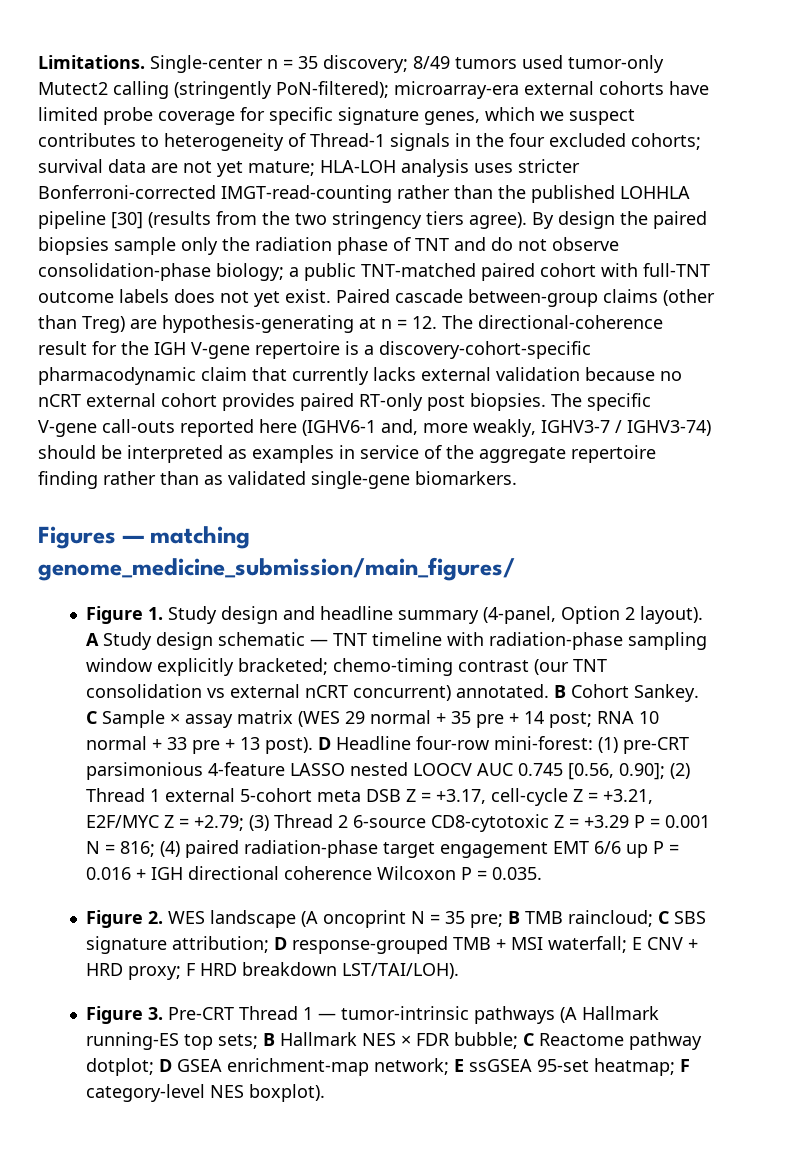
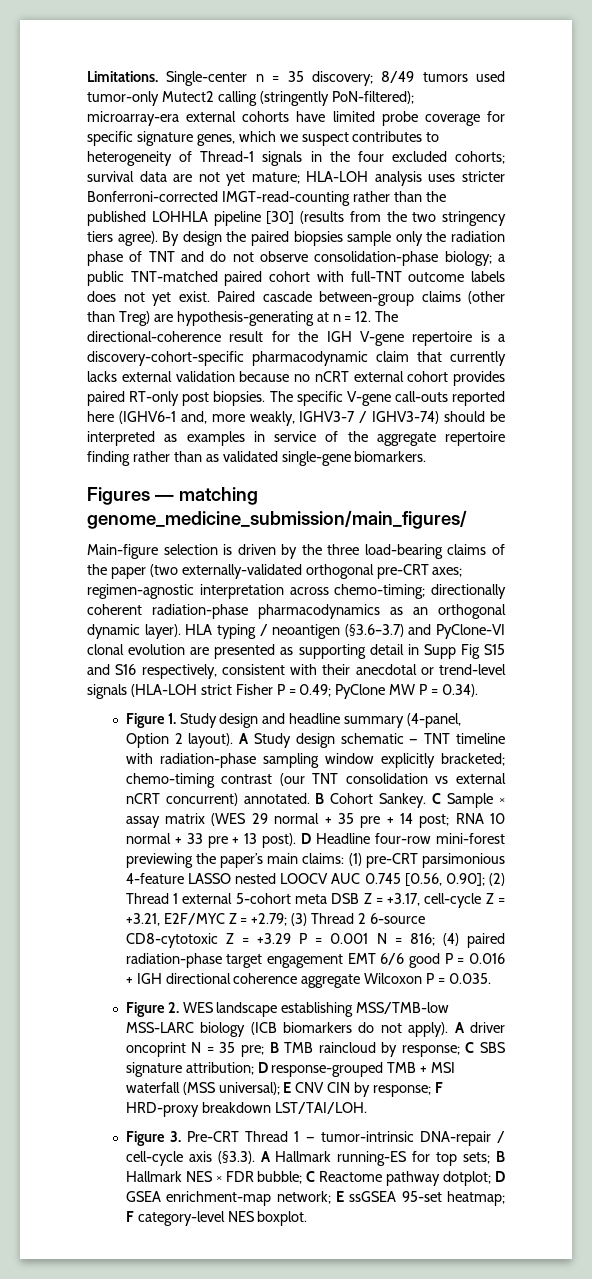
(515, 569) none -> [87,544,505,559] [87,564,463,579] [87,584,506,599] [87,604,506,619] [87,624,505,639] [87,644,506,659] [87,664,506,679] [87,684,479,699] // Main-figure selection is driven by the three load-bearing claims of the paper (two externally-validated orthogonal pre-CRT axes; regimen-agnostic interpretation across chemo-timing; directionally coherent radiation-phase pharmacodynamics as an orthogonal dynamic layer). HLA typing / neoantigen (§3.6–3.7) and PyClone-VI clonal evolution are presented as supporting detail in Supp Fig S15 and S16 respectively, consistent with their anecdotal or trend-level signals (HLA-LOH strict Fisher P = 0.49; PyClone MW P = 0.34).
[494,736,594,750] mini-forest: -> [436,833,505,844] [125,853,345,868] mini-forest previewing the paper’s main claims:
[626,844,649,858] up -> [409,953,441,968] good
(373, 873) none -> [301,974,361,988] aggregate
[301,911,319,927] (A -> [281,1002,450,1017] [125,1022,506,1037] establishing MSS/TMB-low MSS-LARC biology (ICB biomarkers do not apply). A driver
[568,910,654,927] raincloud; -> [318,1042,460,1057] raincloud by response;
[548,936,699,953] [86,962,460,980] waterfall; E CNV + HRD proxy; F HRD breakdown LST/TAI/LOH). -> [125,1082,444,1097] [125,1102,367,1117] waterfall (MSS universal); E CNV CIN by response; F HRD-proxy breakdown LST/TAI/LOH.
[474,1006,578,1024] pathways (A -> [419,1131,505,1146] [125,1151,271,1166] DNA-repair / cell-cycle axis (§3.3). A
(180, 1041) none -> [412,1151,431,1162] for
[249,1084,326,1102] boxplot). -> [257,1211,308,1226] boxplot.

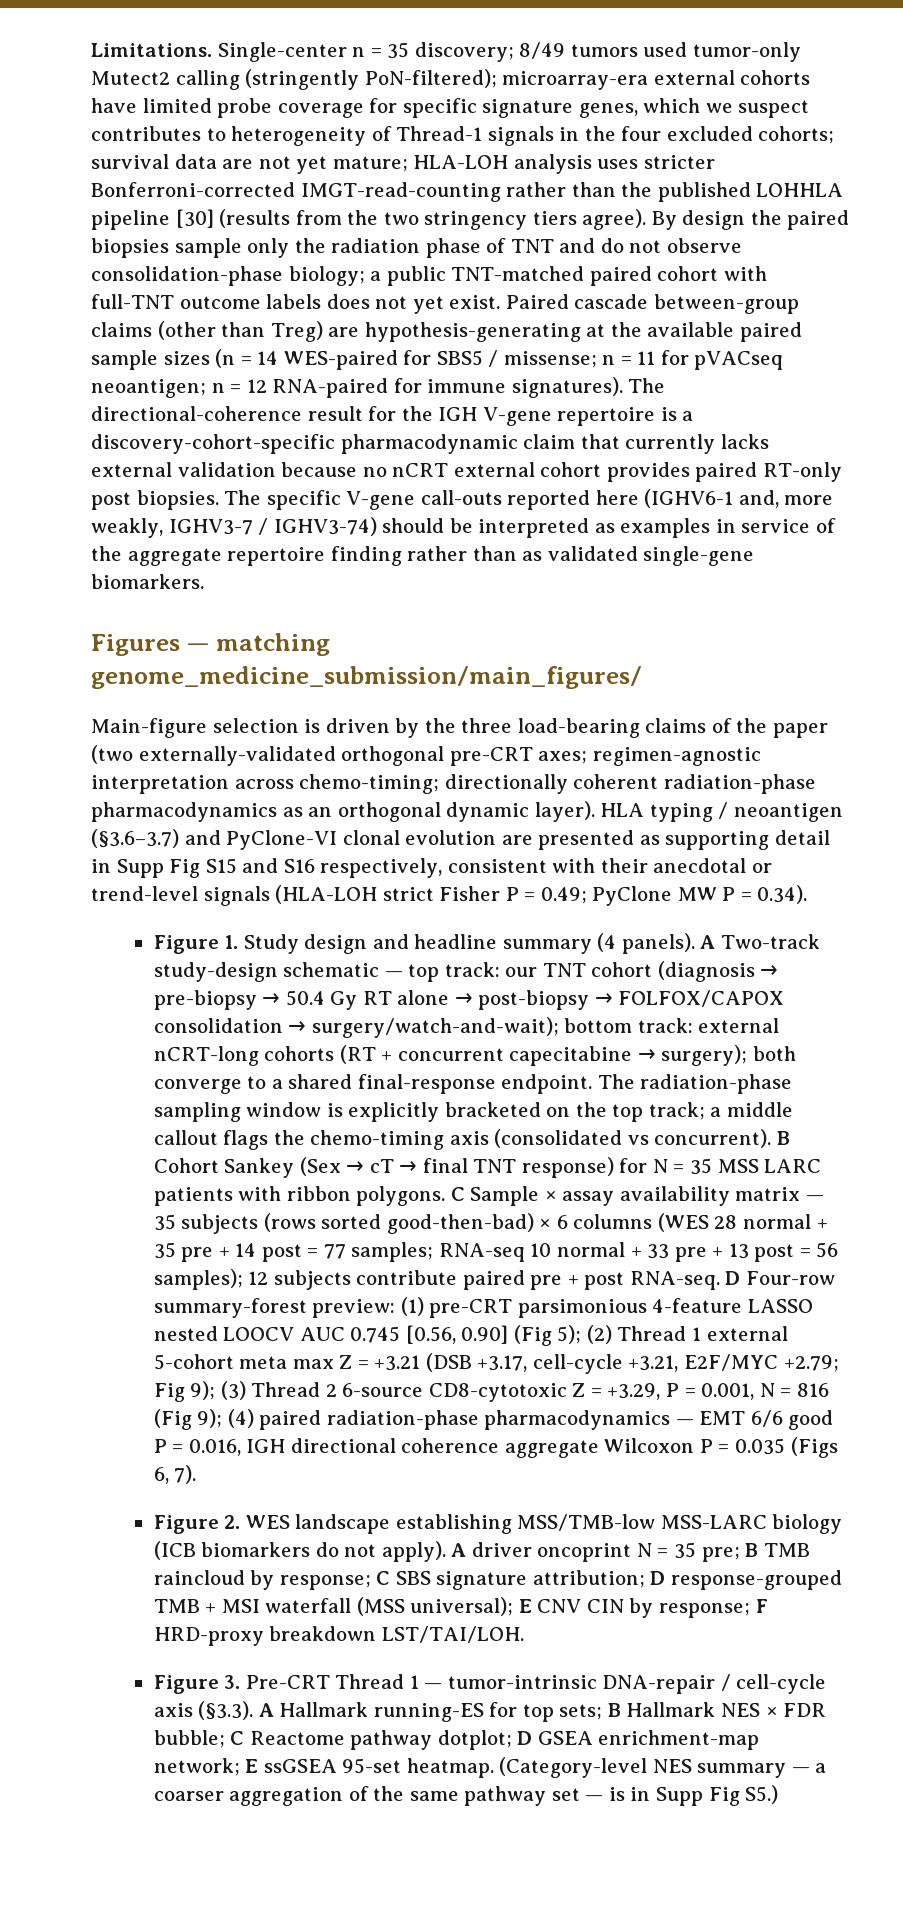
[332,311,372,322] n = 12. -> [610,322,802,342] [91,349,784,370] [91,377,623,398] the available paired sample sizes (n = 14 WES-paired for SBS5 / missense; n = 11 for pVACseq neoantigen; n = 12 RNA-paired for immune signatures).
[407,713,462,728] [125,733,505,748] [125,753,505,768] [125,773,506,788] [125,793,506,808] [125,813,268,828] (4-panel, Option 2 layout). A Study design schematic — TNT timeline with radiation-phase sampling window explicitly bracketed; chemo-timing contrast (our TNT consolidation vs external nCRT concurrent) annotated. B Cohort Sankey. C Sample × assay matrix (WES 29 -> [597,933,820,954] [153,961,779,982] [153,990,785,1010] [153,1017,780,1038] [153,1045,796,1066] [153,1074,793,1094] [153,1102,793,1122] [153,1129,790,1150] [153,1157,822,1178] [153,1186,824,1206] [153,1213,738,1234] (4 panels). A Two-track study-design schematic — top track: our TNT cohort (diagnosis → pre-biopsy → 50.4 Gy RT alone → post-biopsy → FOLFOX/CAPOX consolidation → surgery/watch-and-wait); bottom track: external nCRT-long cohorts (RT + concurrent capecitabine → surgery); both converge to a shared final-response endpoint. The radiation-phase sampling window is explicitly bracketed on the top track; a middle callout flags the chemo-timing axis (consolidated vs concurrent). B Cohort Sankey (Sex → cT → final TNT response) for N = 35 MSS LARC patients with ribbon polygons. C Sample × assay availability matrix — 35 subjects (rows sorted good-then-bad) × 6 columns (WES 28
[419,813,484,828] post; RNA -> [261,1242,525,1262] post = 77 samples; RNA-seq
[262,833,505,848] [125,853,345,868] post). D Headline four-row mini-forest previewing the paper’s main claims: -> [754,1242,839,1262] [153,1269,835,1290] [153,1298,396,1318] post = 56 samples); 12 subjects contribute paired pre + post RNA-seq. D Four-row summary-forest preview:
[445,873,485,886] 0.90]; -> [461,1325,582,1346] 0.90] (Fig 5);
[331,893,506,908] [125,913,288,926] DSB Z = +3.17, cell-cycle Z = +3.21, E2F/MYC Z = +2.79; -> [292,1353,839,1374] [153,1381,216,1402] max Z = +3.21 (DSB +3.17, cell-cycle +3.21, E2F/MYC +2.79; Fig 9);
[257,933,435,946] +3.29 P = 0.001 N = 816; -> [607,1383,829,1400] [153,1409,223,1430] +3.29, P = 0.001, N = 816 (Fig 9);
[226,954,344,968] target engagement -> [484,1410,694,1430] pharmacodynamics —
[469,953,506,964] [125,977,133,984] 0.016 + -> [188,1439,241,1456] 0.016,
[449,973,492,984] 0.035. -> [734,1437,838,1458] [153,1465,197,1484] 0.035 (Figs 6, 7).
[446,1191,505,1206] [125,1211,308,1226] heatmap; F category-level NES boxplot. -> [406,1757,827,1778] [153,1785,779,1806] heatmap. (Category-level NES summary — a coarser aggregation of the same pathway set — is in Supp Fig S5.)

